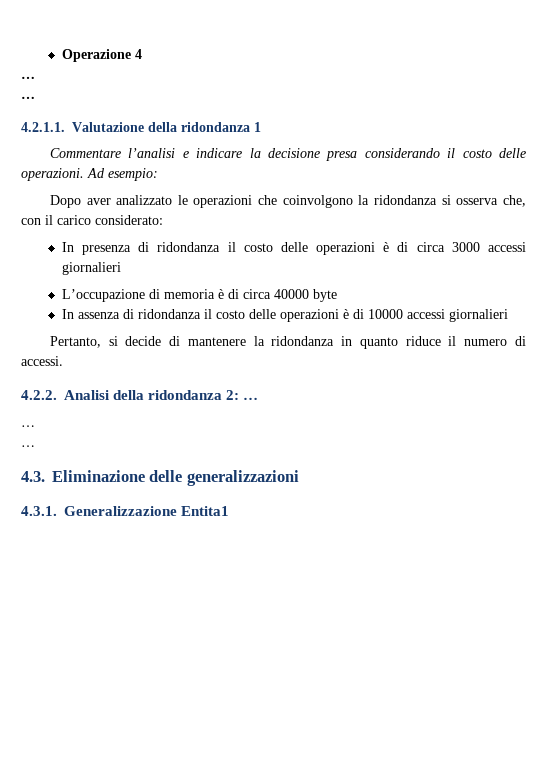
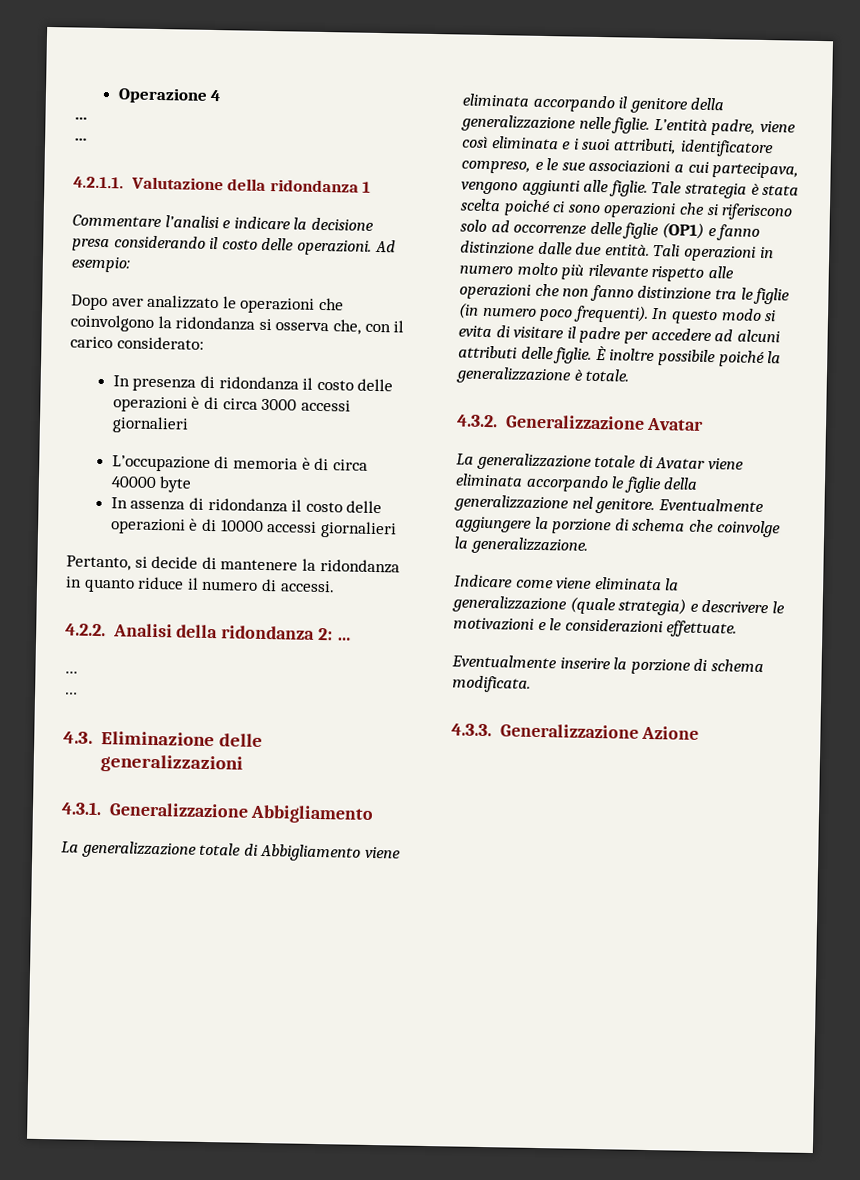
[181,506,230,516] Entita1 -> [250,804,375,825] [61,840,401,862] [462,93,725,114] [461,114,796,136] [462,136,774,158] [461,158,800,179] [461,179,800,199] [460,198,794,221] [460,219,761,241] [460,240,774,262] [459,262,734,282] [459,283,791,305] [458,302,777,325] [458,325,780,344] [458,345,782,368] [456,366,631,385] [456,414,705,431] [456,452,744,471] [455,473,699,494] [454,494,764,515] [455,516,781,538] [454,536,588,555] [454,574,680,591] [452,595,785,616] [453,617,738,638] [451,654,764,675] [452,675,531,693] [451,723,700,740] Abbigliamento // La generalizzazione totale di Abbigliamento viene eliminata accorpando il genitore della generalizzazione nelle figlie. L’entità padre, viene così eliminata e i suoi attributi, identificatore compreso, e le sue associazioni a cui partecipava, vengono aggiunti alle figlie. Tale strategia è stata scelta poiché ci sono operazioni che si riferiscono solo ad occorrenze delle figlie (OP1) e fanno distinzione dalle due entità. Tali operazioni in numero molto più rilevante rispetto alle operazioni che non fanno distinzione tra le figlie (in numero poco frequenti). In questo modo si evita di visitare il padre per accedere ad alcuni attributi delle figlie. È inoltre possibile poiché la generalizzazione è totale. // 4.3.2. Generalizzazione Avatar // La generalizzazione totale di Avatar viene eliminata accorpando le figlie della generalizzazione nel genitore. Eventualmente aggiungere la porzione di schema che coinvolge la generalizzazione. // Indicare come viene eliminata la generalizzazione (quale strategia) e descrivere le motivazioni e le considerazioni effettuate. // Eventualmente inserire la porzione di schema modificata. // 4.3.3. Generalizzazione Azione

